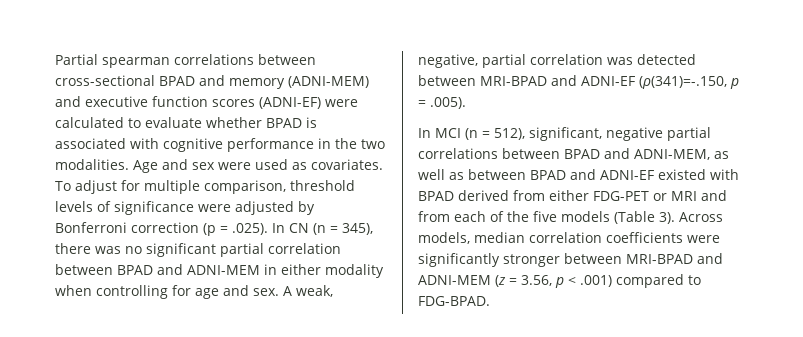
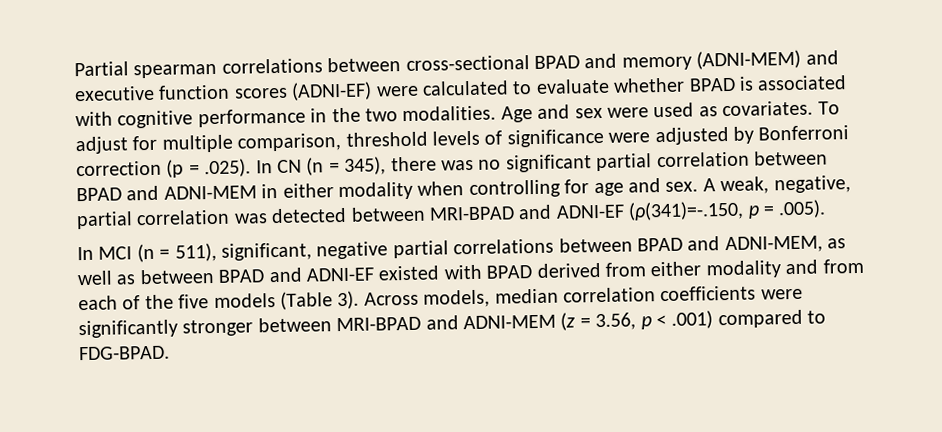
[494,128,525,140] 512), -> [174,242,217,262] 511),
[593,191,697,201] FDG-PET or MRI -> [705,260,781,279] modality

